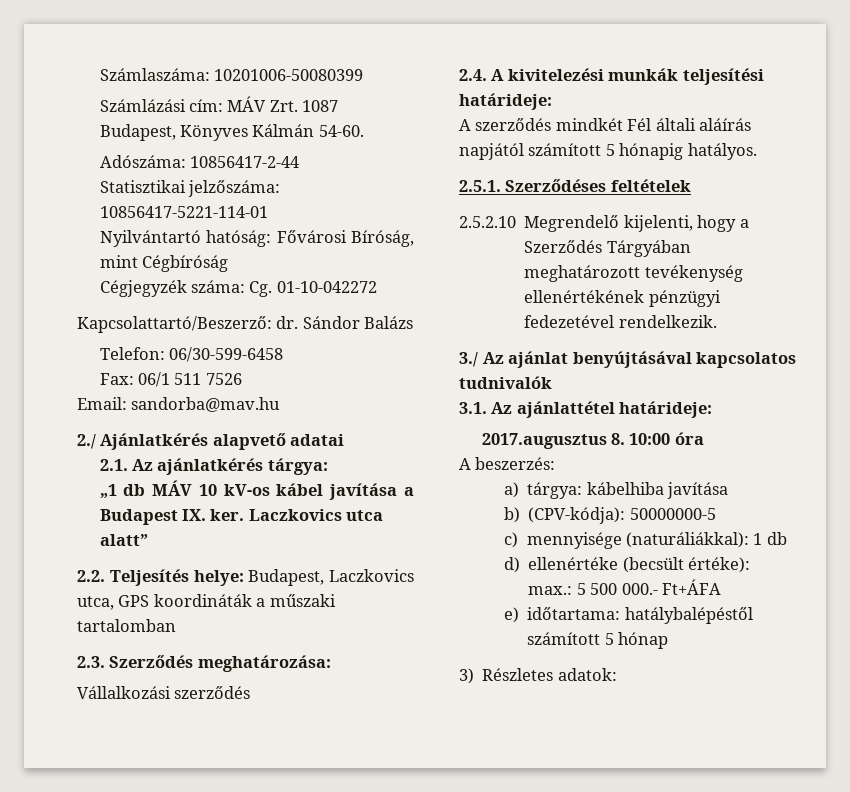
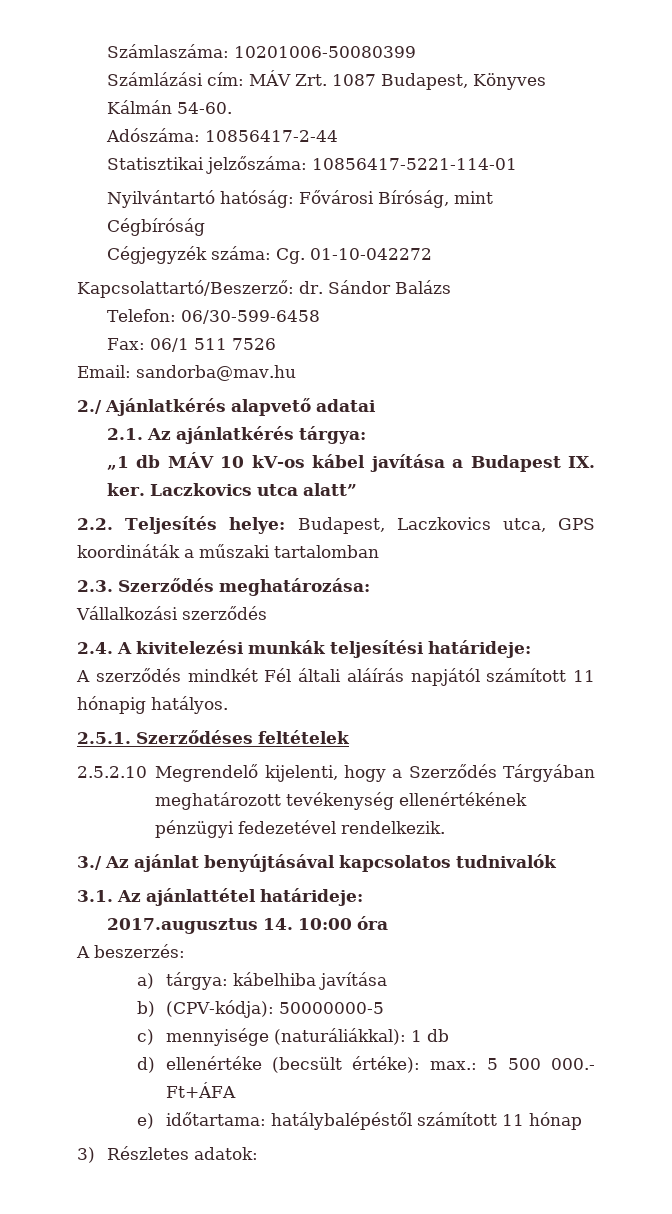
[605,144,615,156] 5 -> [573,670,595,682] 11
[610,433,625,445] 8. -> [262,918,293,930] 14.
[604,633,614,645] 5 -> [502,1114,525,1126] 11

